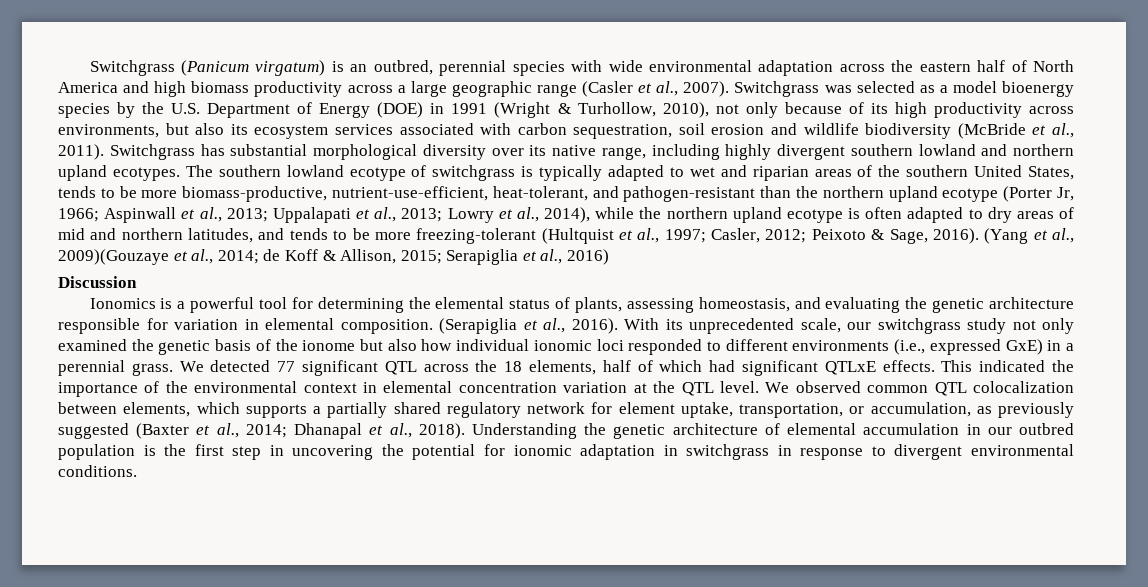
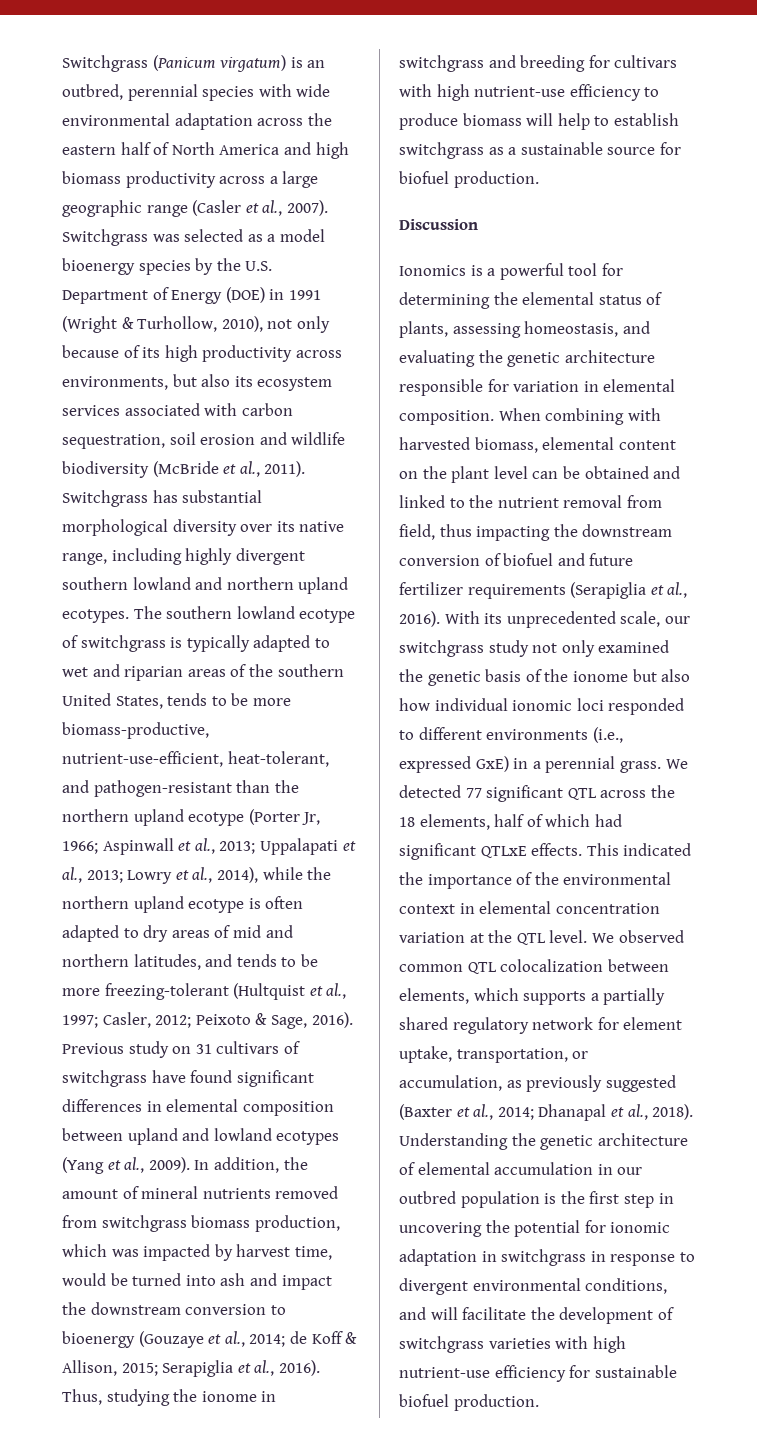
[984,228,1075,244] [58,249,169,265] (Yang et al., 2009)(Gouzaye -> [62,1041,300,1058] [62,1070,314,1087] [62,1099,334,1116] [62,1128,340,1145] [62,1157,308,1174] [62,1186,339,1199] [62,1215,340,1232] [62,1244,332,1261] [62,1273,332,1290] [62,1302,286,1315] [62,1331,204,1348] Previous study on 31 cultivars of switchgrass have found significant differences in elemental composition between upland and lowland ecotypes (Yang et al., 2009). In addition, the amount of mineral nutrients removed from switchgrass biomass production, which was impacted by harvest time, would be turned into ash and impact the downstream conversion to bioenergy (Gouzaye
[567,249,610,265] 2016) -> [278,1360,320,1376] [62,1389,277,1406] [399,55,678,72] [399,84,660,101] [399,113,679,130] [399,142,681,159] [399,171,539,188] 2016). Thus, studying the ionome in switchgrass and breeding for cultivars with high nutrient-use efficiency to produce biomass will help to establish switchgrass as a sustainable source for biofuel production.
(433, 326) none -> [498,408,661,425] [399,437,676,453] [399,466,681,483] [399,495,662,508] [399,524,673,541] [399,553,634,566] [399,582,566,599] When combining with harvested biomass, elemental content on the plant level can be obtained and linked to the nutrient removal from field, thus impacting the downstream conversion of biofuel and future fertilizer requirements
[58,465,137,477] conditions. -> [585,1278,668,1294] [399,1307,674,1324] [399,1336,626,1353] [399,1365,677,1382] [399,1394,539,1411] conditions, and will facilitate the development of switchgrass varieties with high nutrient-use efficiency for sustainable biofuel production.

